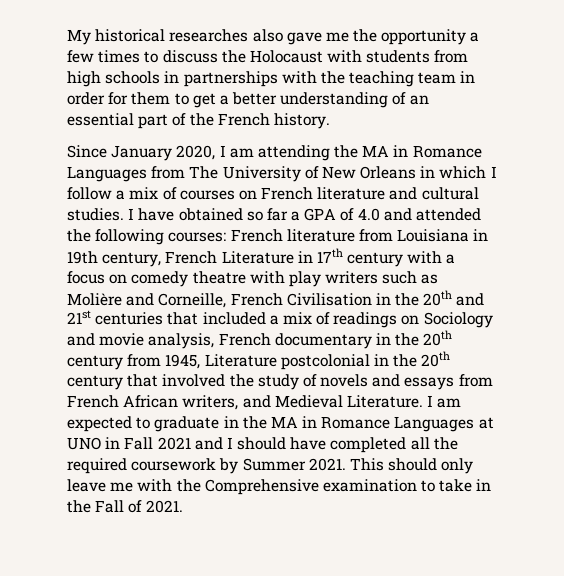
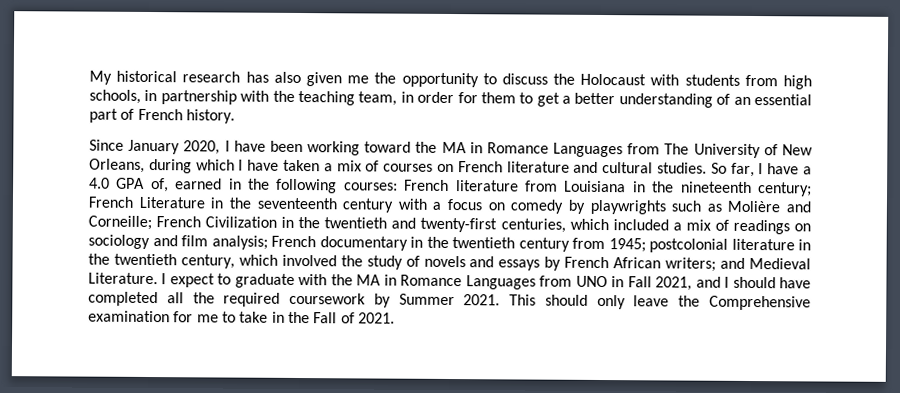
[169,29,480,45] [67,50,141,63] researches also gave me the opportunity a few times -> [182,71,479,88] research has also given me the opportunity
[105,71,278,87] schools in partnerships -> [89,89,237,105] schools, in partnership
[418,72,457,84] team -> [358,91,398,106] team,
[189,113,214,126] the -> (135, 114) none
[229,145,330,161] am attending -> [233,140,412,156] have been working toward
[360,166,497,179] [67,187,112,200] Orleans in which I follow -> [89,158,321,174] Orleans, during which I have taken
[128,208,482,221] I have obtained so far a GPA of 4.0 and attended -> [710,162,812,178] [89,177,242,193] So far, I have a 4.0 GPA of, earned in
[67,251,162,267] 19th century, -> [652,181,812,197] the nineteenth century;
[316,248,343,263] 17th -> [228,197,337,210] the seventeenth
[192,271,439,287] [67,290,485,308] [67,310,199,325] theatre with play writers such as Molière and Corneille, French Civilisation in the 20th and 21st centuries that -> [567,199,811,215] [88,215,609,233] by playwrights such as Molière and Corneille; French Civilization in the twentieth and twenty-first centuries, which
[423,312,493,328] [67,333,215,349] Sociology and movie analysis, -> [88,234,268,250] sociology and film analysis;
[423,330,453,346] 20th -> [452,237,515,249] twentieth
[165,351,451,370] [67,374,159,390] 1945, Literature postcolonial in the 20th century that -> [608,238,811,253] [88,253,278,269] 1945; postcolonial literature in the twentieth century, which
[458,374,493,387] from -> [544,256,562,271] by
[182,395,239,410] writers, -> [665,257,717,272] writers;
[437,398,462,408] [67,416,132,432] am expected -> [169,273,215,288] expect
[223,416,494,432] in the MA in Romance Languages at -> [298,273,573,290] with the MA in Romance Languages from
[157,437,191,450] 2021 -> [655,276,693,291] 2021,
[110,479,173,492] me with -> (670, 301) none
(417, 485) none -> [173,311,219,323] for me

